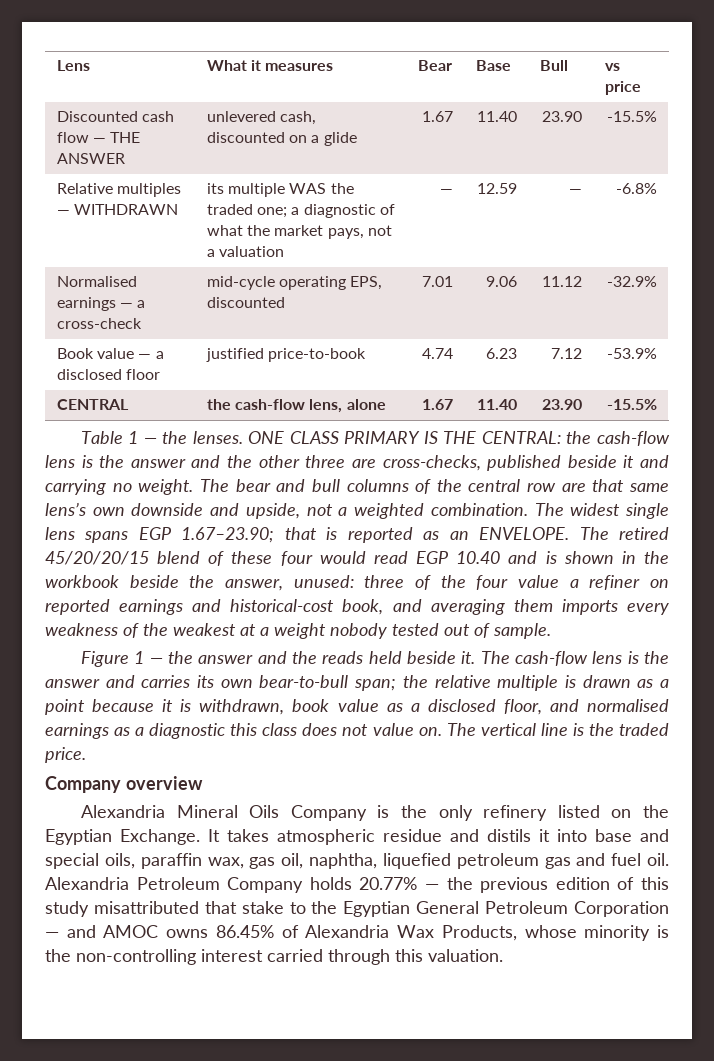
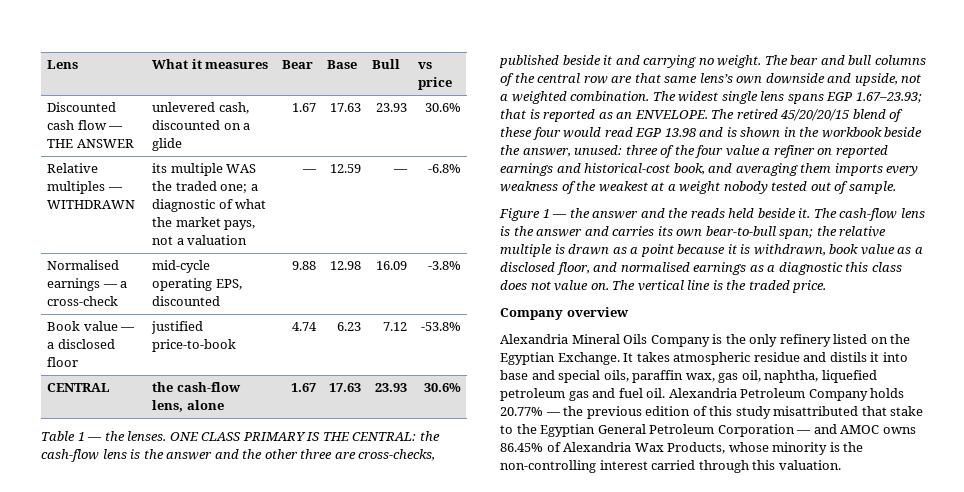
[477,111,518,122] [542,111,583,122] [607,111,658,122] 11.40 | 23.90 | -15.5% -> [329,103,361,112] [375,103,407,112] [424,103,461,112] 17.63 | 23.93 | 30.6%
[422,276,454,287] [486,276,518,287] [542,276,583,287] [607,276,658,287] 7.01 | 9.06 | 11.12 | -32.9% -> [291,261,316,270] [329,261,361,270] [375,261,407,270] [427,261,461,270] 9.88 | 12.98 | 16.09 | -3.8%
[607,348,658,359] -53.9% -> [420,322,461,331] -53.8%
[477,399,518,410] [542,399,583,410] [607,399,658,410] 11.40 | 23.90 | -15.5% -> [328,383,361,392] [374,383,407,392] [423,383,461,392] 17.63 | 23.93 | 30.6%
[181,527,275,543] 1.67–23.90; -> [855,92,922,103] 1.67–23.93;
[456,551,501,564] 10.40 -> [664,128,696,137] 13.98

